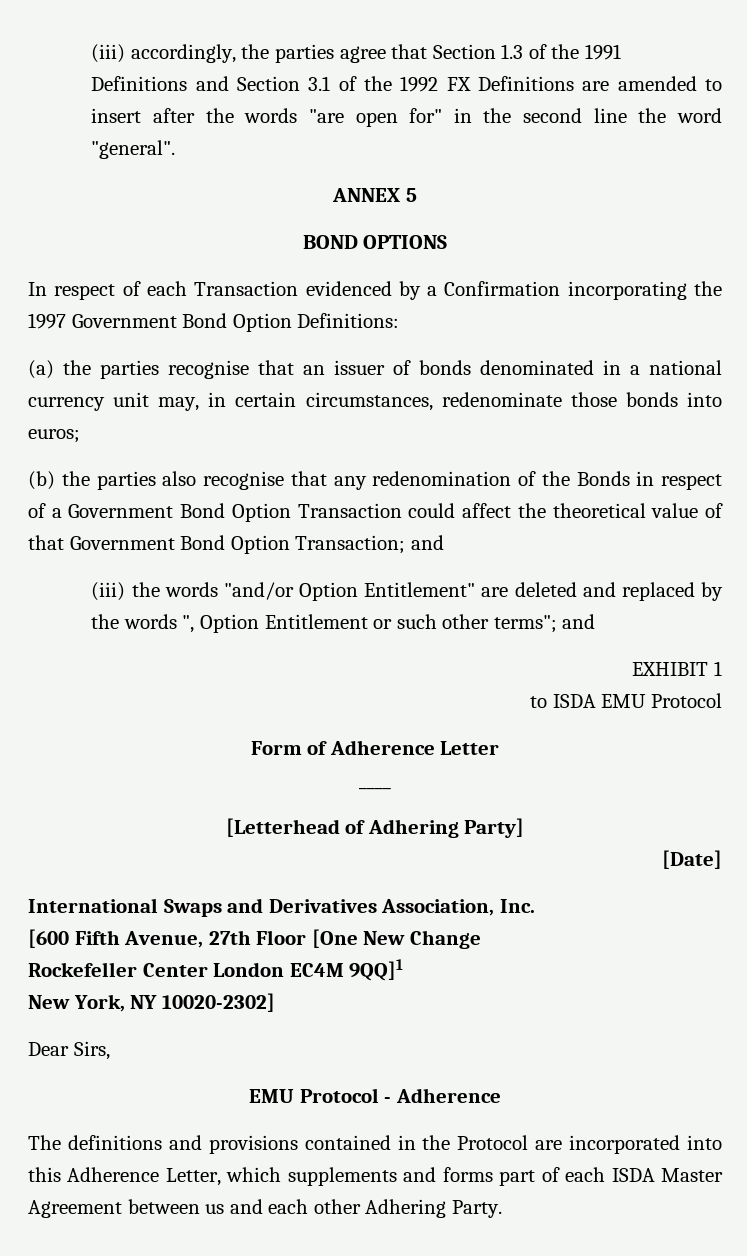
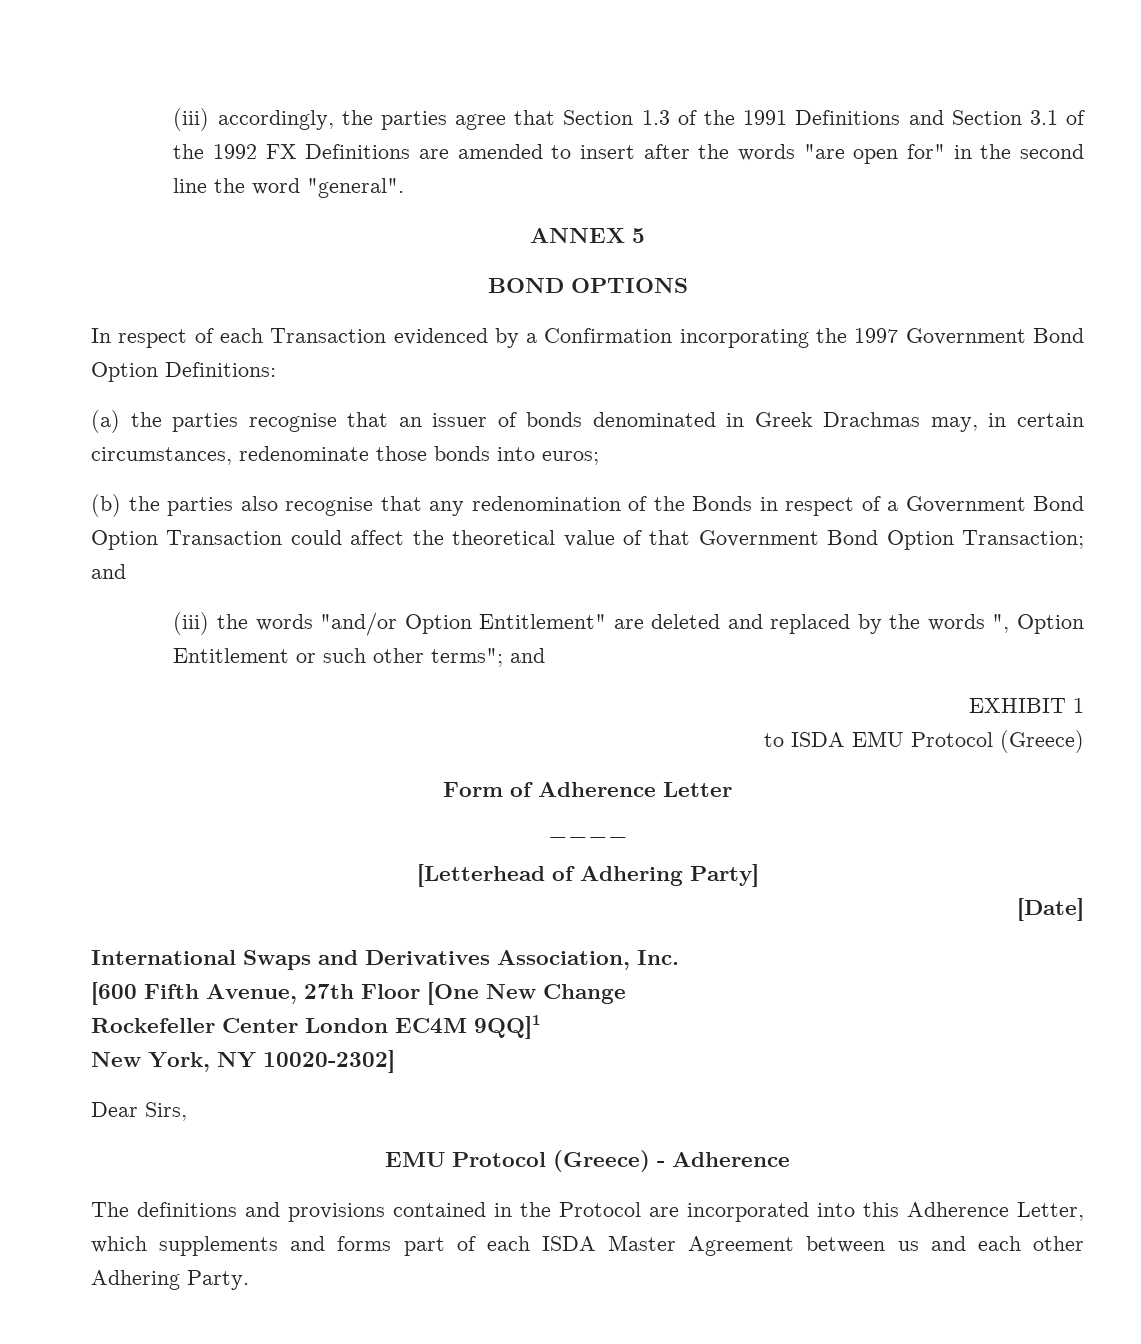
[630,360,722,375] [28,392,150,411] a national currency unit -> [754,412,921,427] Greek Drachmas
(722, 700) none -> [1000,730,1084,753] (Greece)
(379, 1095) none -> [553,1150,650,1172] (Greece)

